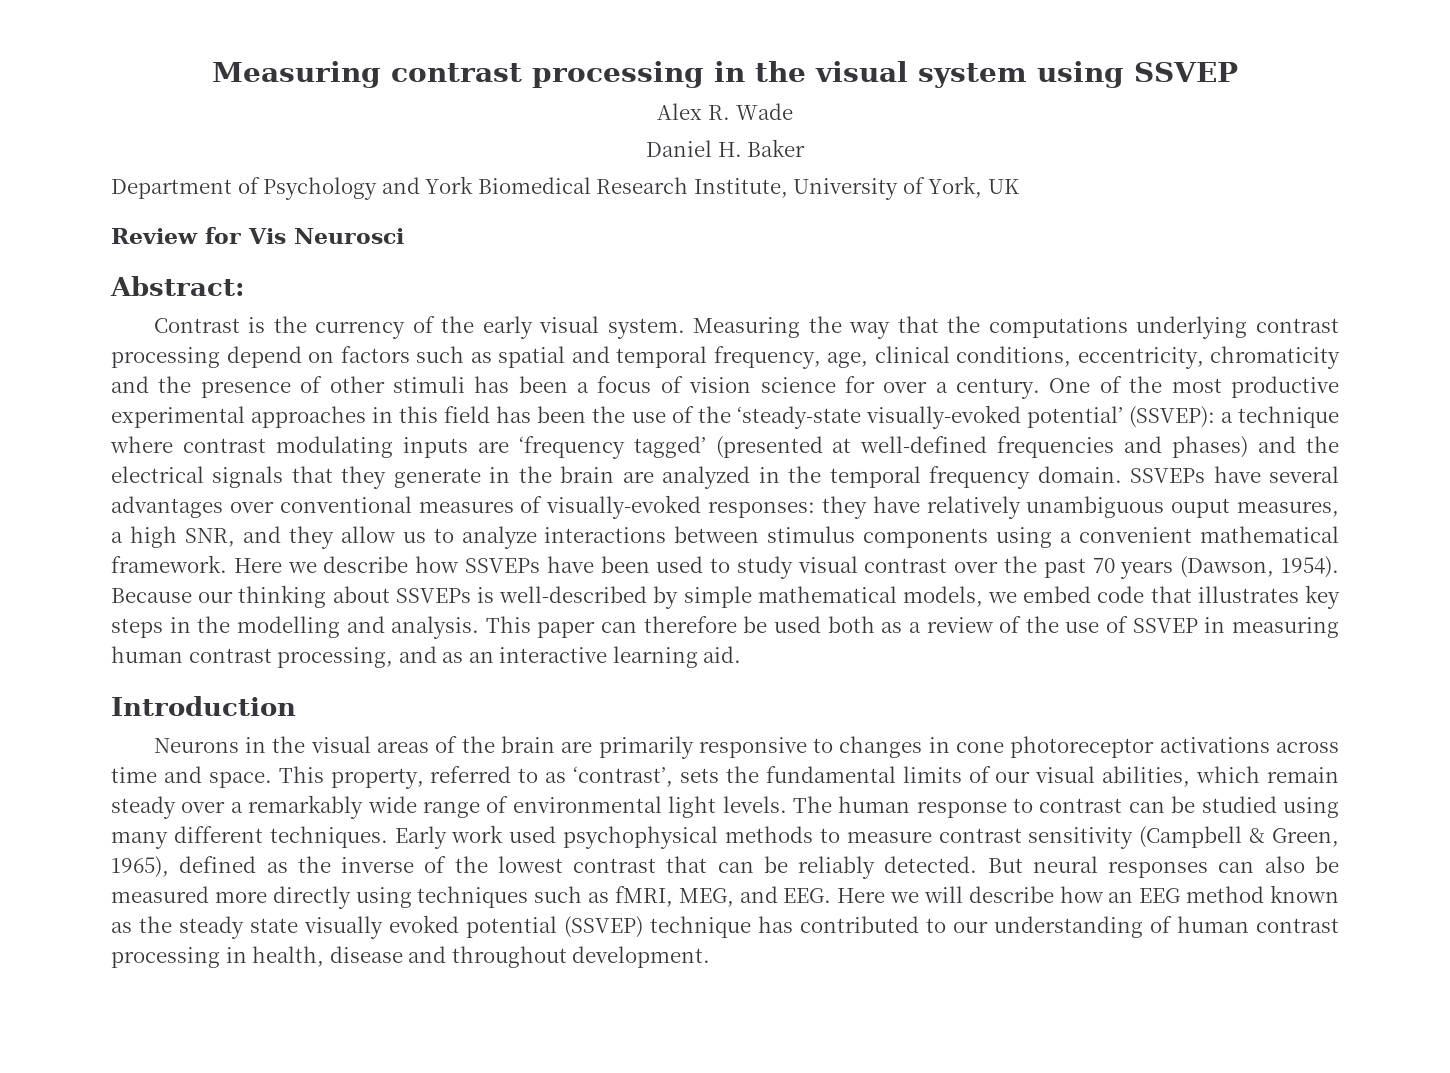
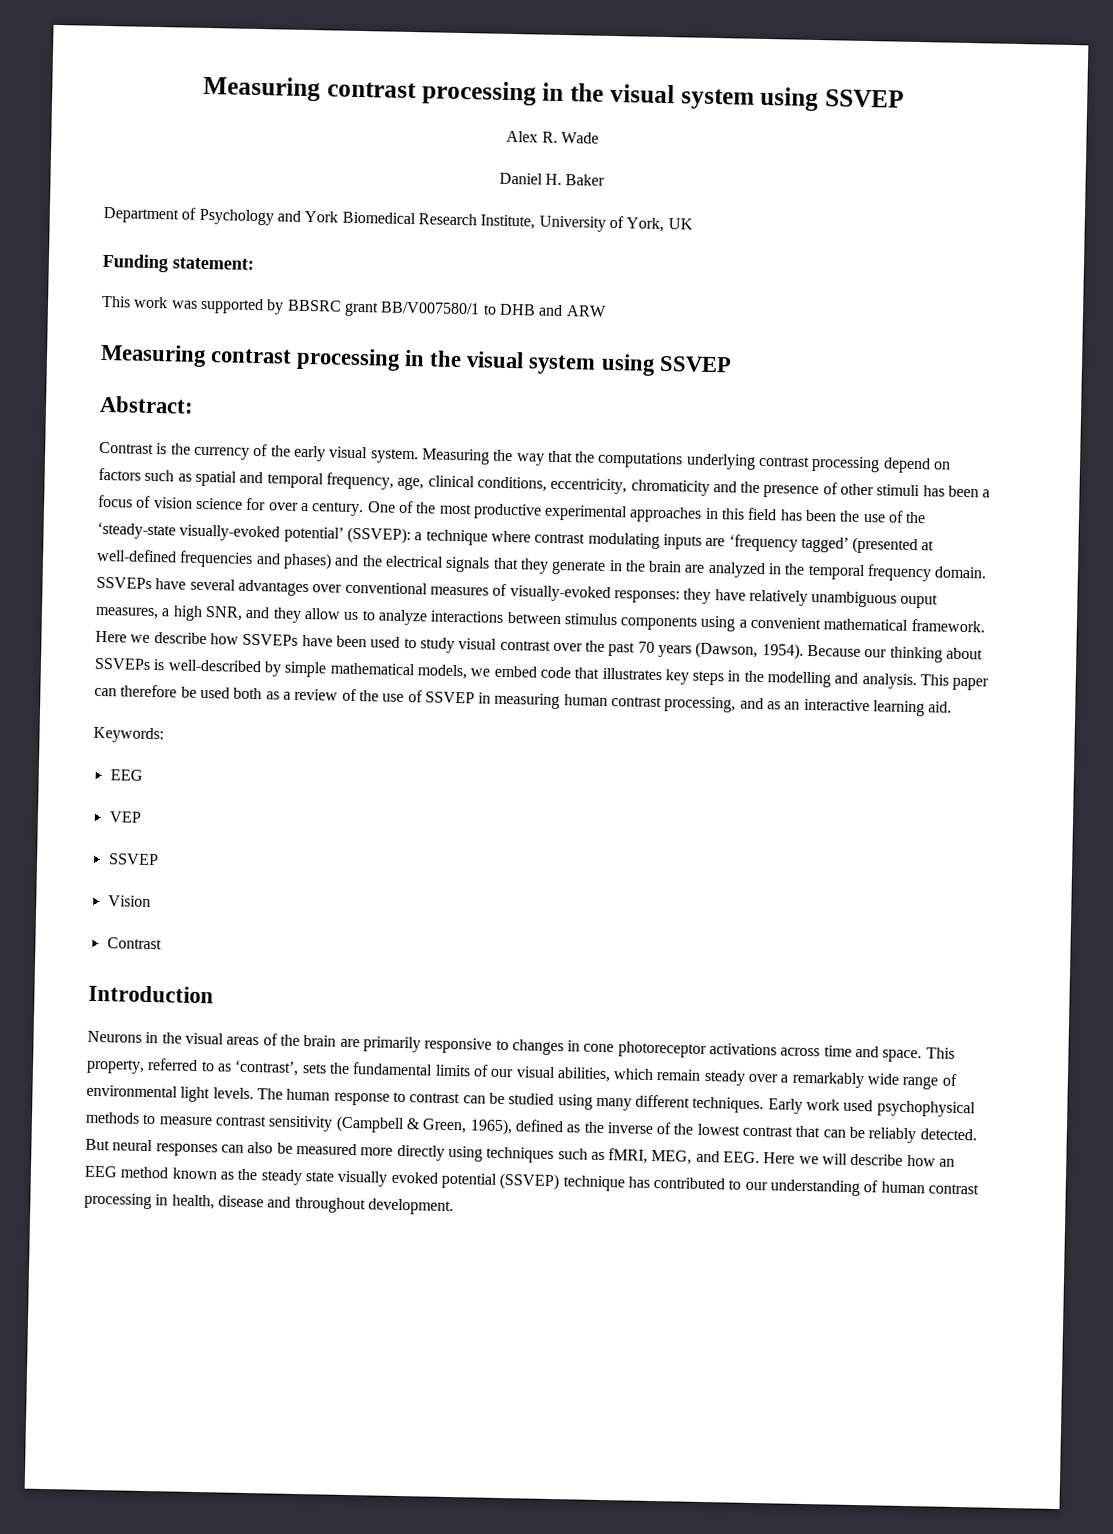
[111,227,404,244] Review for Vis Neurosci -> [102,253,254,273] [101,295,607,317] [100,343,732,376] Funding statement: // This work was supported by BBSRC grant BB/V007580/1 to DHB and ARW // Measuring contrast processing in the visual system using SSVEP
(742, 654) none -> [93,726,164,744] [109,769,143,781] [108,811,142,823] [107,853,159,866] [107,895,151,908] [106,937,162,950] // Keywords: // EEG // VEP // SSVEP // Vision // Contrast

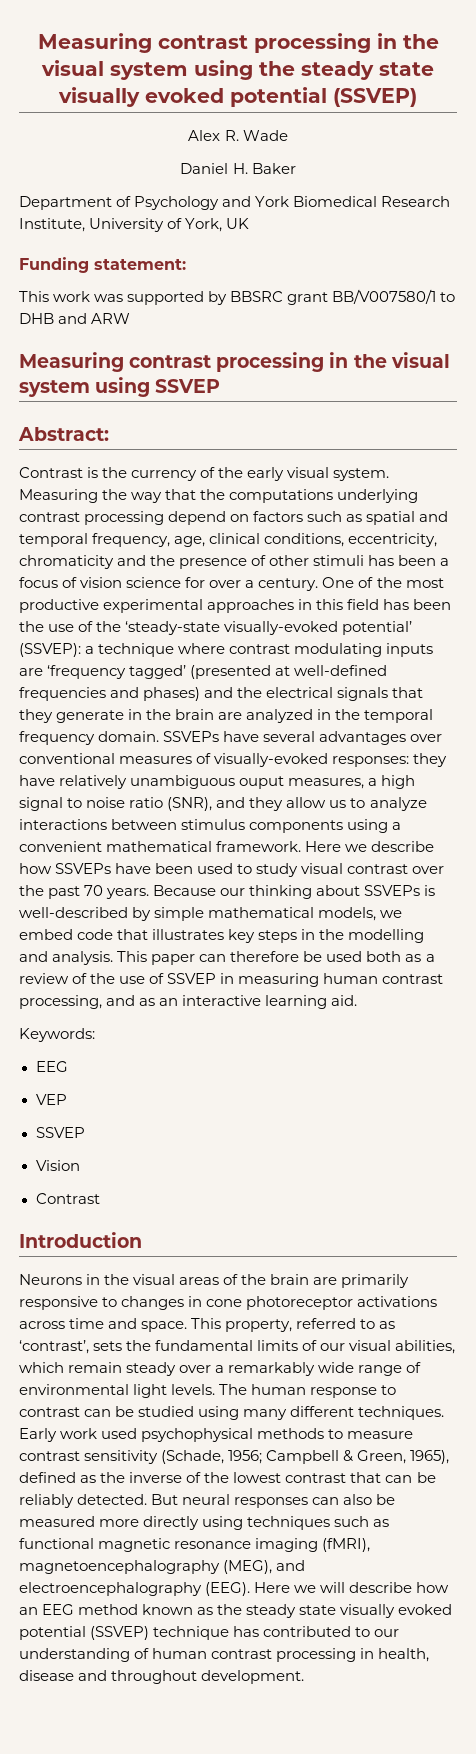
[203,75,904,112] Measuring contrast processing in the visual system using SSVEP -> [37,33,439,53] [41,60,434,80] [58,87,417,107] Measuring contrast processing in the visual system using the steady state visually evoked potential (SSVEP)
[204,606,243,621] SNR, -> [19,797,213,811] signal to noise ratio (SNR),
[658,641,804,660] years (Dawson, 1954). -> [106,888,150,899] years.
[335,1115,405,1134] (Campbell -> [161,1450,340,1464] (Schade, 1956; Campbell
[608,1148,761,1165] fMRI, MEG, and EEG. -> [19,1538,371,1552] [19,1560,306,1574] [19,1582,251,1596] functional magnetic resonance imaging (fMRI), magnetoencephalography (MEG), and electroencephalography (EEG).

